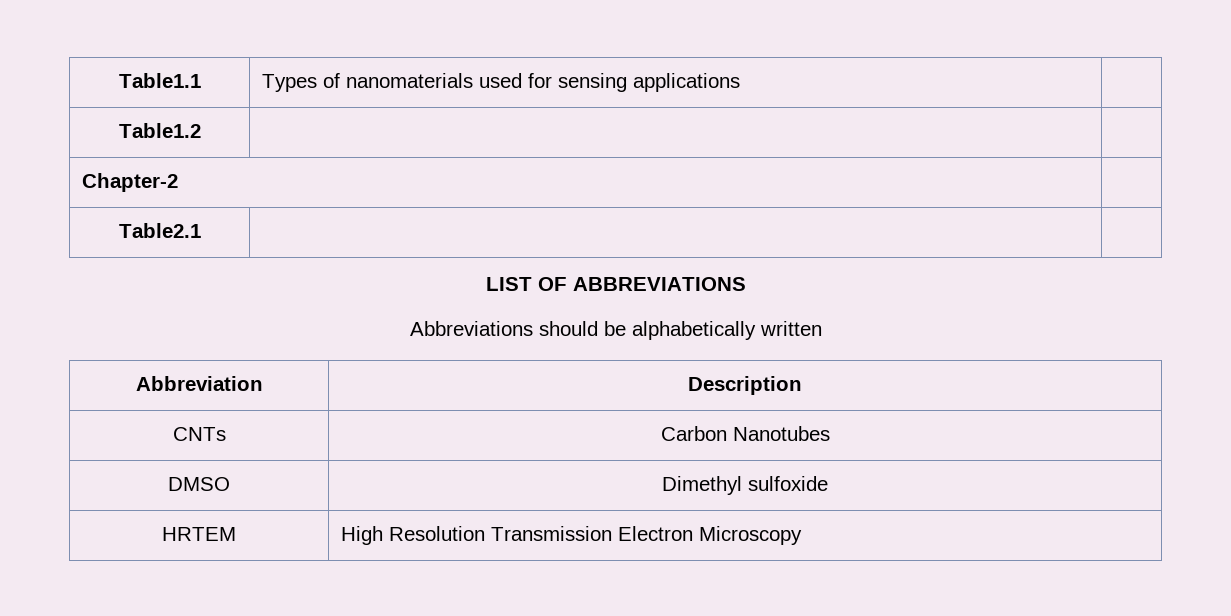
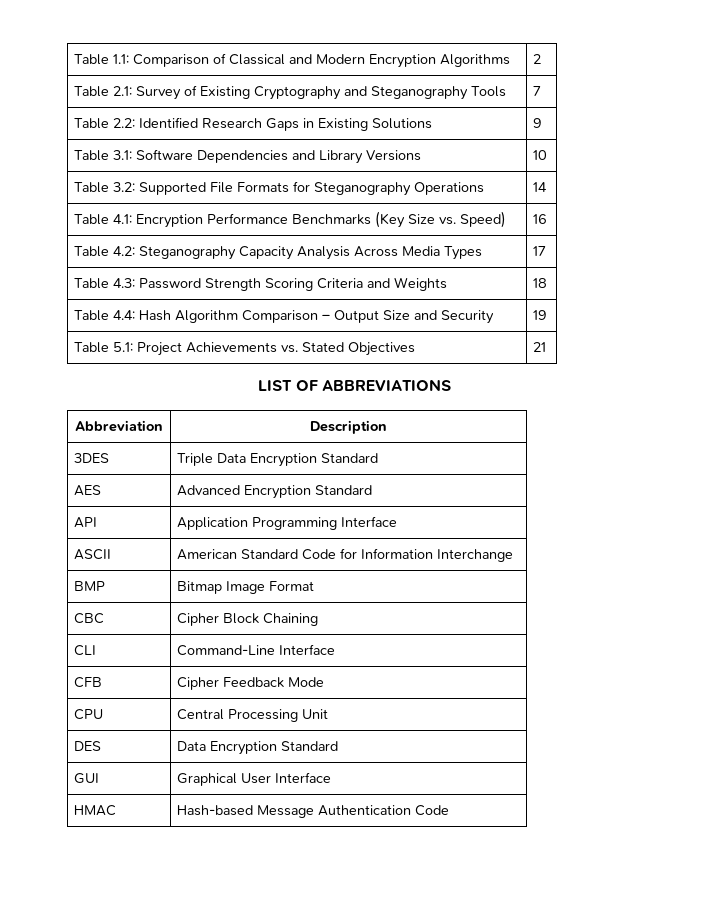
[118,73,201,88] [261,73,740,92] [118,123,201,138] [81,173,178,192] [118,223,201,238] [485,277,746,291] [409,321,822,340] [135,376,263,391] [688,376,802,395] [172,427,226,441] [660,426,830,441] [168,477,230,491] [662,476,828,495] [162,527,236,541] [340,526,802,545] Table1.1 | Types of nanomaterials used for sensing applications | // Table1.2 | | // Chapter-2 | // Table2.1 | | // LIST OF ABBREVIATIONS // Abbreviations should be alphabetically written // Abbreviation | Description // CNTs | Carbon Nanotubes // DMSO | Dimethyl sulfoxide // HRTEM | High Resolution Transmission Electron Microscopy -> [74,53,511,68] [533,54,542,64] [74,85,507,100] [533,86,542,96] [74,117,433,131] [533,118,543,128] [74,149,422,164] [533,150,548,160] [74,181,485,196] [533,182,548,192] [74,211,507,228] [533,214,548,224] [74,246,483,260] [533,246,547,256] [74,277,448,291] [533,278,548,288] [74,310,495,324] [533,310,548,320] [74,342,416,356] [533,342,547,352] [258,379,451,391] [75,420,163,432] [310,420,387,434] [74,453,110,463] [177,453,379,467] [74,485,102,496] [177,485,373,499] [74,517,98,528] [177,516,398,530] [74,549,112,560] [177,548,514,562] [74,581,106,591] [177,581,315,594] [74,613,105,624] [177,613,319,626] [74,645,97,656] [177,644,336,656] [74,677,103,688] [177,677,325,690] [74,709,104,720] [177,709,329,722] [74,741,102,751] [177,741,339,755] [74,773,100,784] [177,772,332,786] [74,805,117,816] [177,805,450,818] Table 1.1: Comparison of Classical and Modern Encryption Algorithms | 2 // Table 2.1: Survey of Existing Cryptography and Steganography Tools | 7 // Table 2.2: Identified Research Gaps in Existing Solutions | 9 // Table 3.1: Software Dependencies and Library Versions | 10 // Table 3.2: Supported File Formats for Steganography Operations | 14 // Table 4.1: Encryption Performance Benchmarks (Key Size vs. Speed) | 16 // Table 4.2: Steganography Capacity Analysis Across Media Types | 17 // Table 4.3: Password Strength Scoring Criteria and Weights | 18 // Table 4.4: Hash Algorithm Comparison – Output Size and Security | 19 // Table 5.1: Project Achievements vs. Stated Objectives | 21 // LIST OF ABBREVIATIONS // Abbreviation | Description // 3DES | Triple Data Encryption Standard // AES | Advanced Encryption Standard // API | Application Programming Interface // ASCII | American Standard Code for Information Interchange // BMP | Bitmap Image Format // CBC | Cipher Block Chaining // CLI | Command-Line Interface // CFB | Cipher Feedback Mode // CPU | Central Processing Unit // DES | Data Encryption Standard // GUI | Graphical User Interface // HMAC | Hash-based Message Authentication Code

